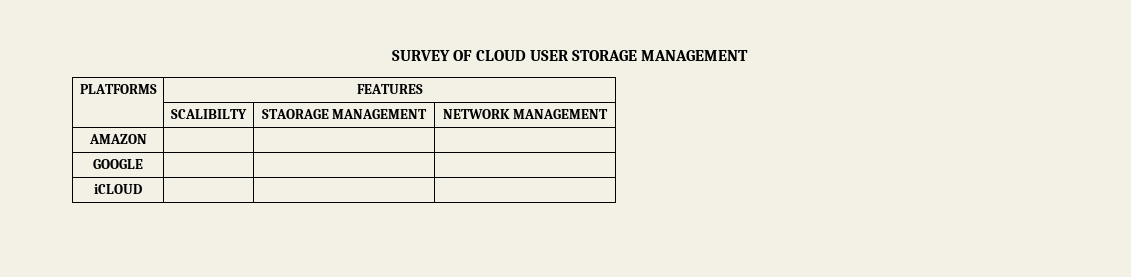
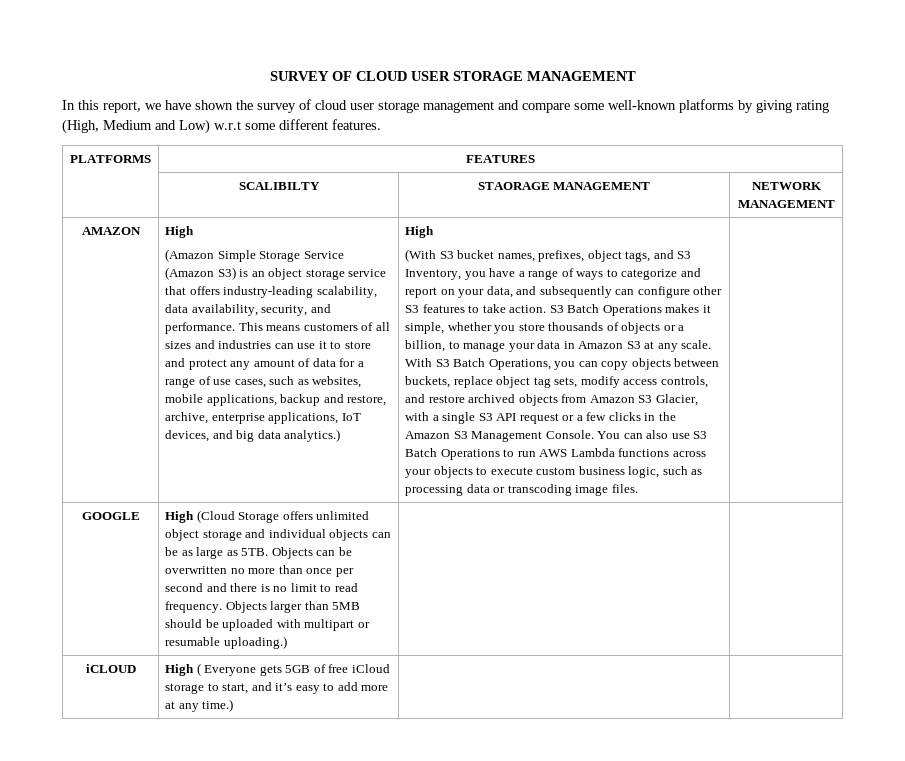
(749, 55) none -> [62,99,829,113] [62,119,381,134] // In this report, we have shown the survey of cloud user storage management and compare some well-known platforms by giving rating (High, Medium and Low) w.r.t some different features.
[93,159,143,169] [94,184,142,194] | | // GOOGLE | | | // iCLOUD | -> [165,226,195,238] [165,249,344,262] [165,267,387,280] [165,286,377,298] [165,304,331,316] [165,322,390,334] [165,340,371,349] [165,358,364,370] [165,376,362,388] [165,394,387,406] [165,412,361,424] [165,429,341,442] [405,226,435,238] [405,249,692,262] [405,268,701,280] [405,286,723,298] [405,304,711,316] [405,322,685,334] [405,340,712,352] [405,358,720,370] [405,376,708,388] [405,394,698,406] [405,412,676,424] [405,430,708,442] [405,448,706,460] [405,466,703,478] [405,484,638,496] [81,512,140,520] [165,510,370,523] [165,529,391,541] [165,547,352,559] [165,565,354,577] [165,583,358,592] [165,601,361,613] [165,619,370,631] [165,636,287,649] [85,664,136,673] [165,663,390,676] [165,682,389,694] [165,699,234,712] High // (Amazon Simple Storage Service (Amazon S3) is an object storage service that offers industry-leading scalability, data availability, security, and performance. This means customers of all sizes and industries can use it to store and protect any amount of data for a range of use cases, such as websites, mobile applications, backup and restore, archive, enterprise applications, IoT devices, and big data analytics.) | High // (With S3 bucket names, prefixes, object tags, and S3 Inventory, you have a range of ways to categorize and report on your data, and subsequently can configure other S3 features to take action. S3 Batch Operations makes it simple, whether you store thousands of objects or a billion, to manage your data in Amazon S3 at any scale. With S3 Batch Operations, you can copy objects between buckets, replace object tag sets, modify access controls, and restore archived objects from Amazon S3 Glacier, with a single S3 API request or a few clicks in the Amazon S3 Management Console. You can also use S3 Batch Operations to run AWS Lambda functions across your objects to execute custom business logic, such as processing data or transcoding image files. | // GOOGLE | High (Cloud Storage offers unlimited object storage and individual objects can be as large as 5TB. Objects can be overwritten no more than once per second and there is no limit to read frequency. Objects larger than 5MB should be uploaded with multipart or resumable uploading.) | | // iCLOUD | High ( Everyone gets 5GB of free iCloud storage to start, and it’s easy to add more at any time.)

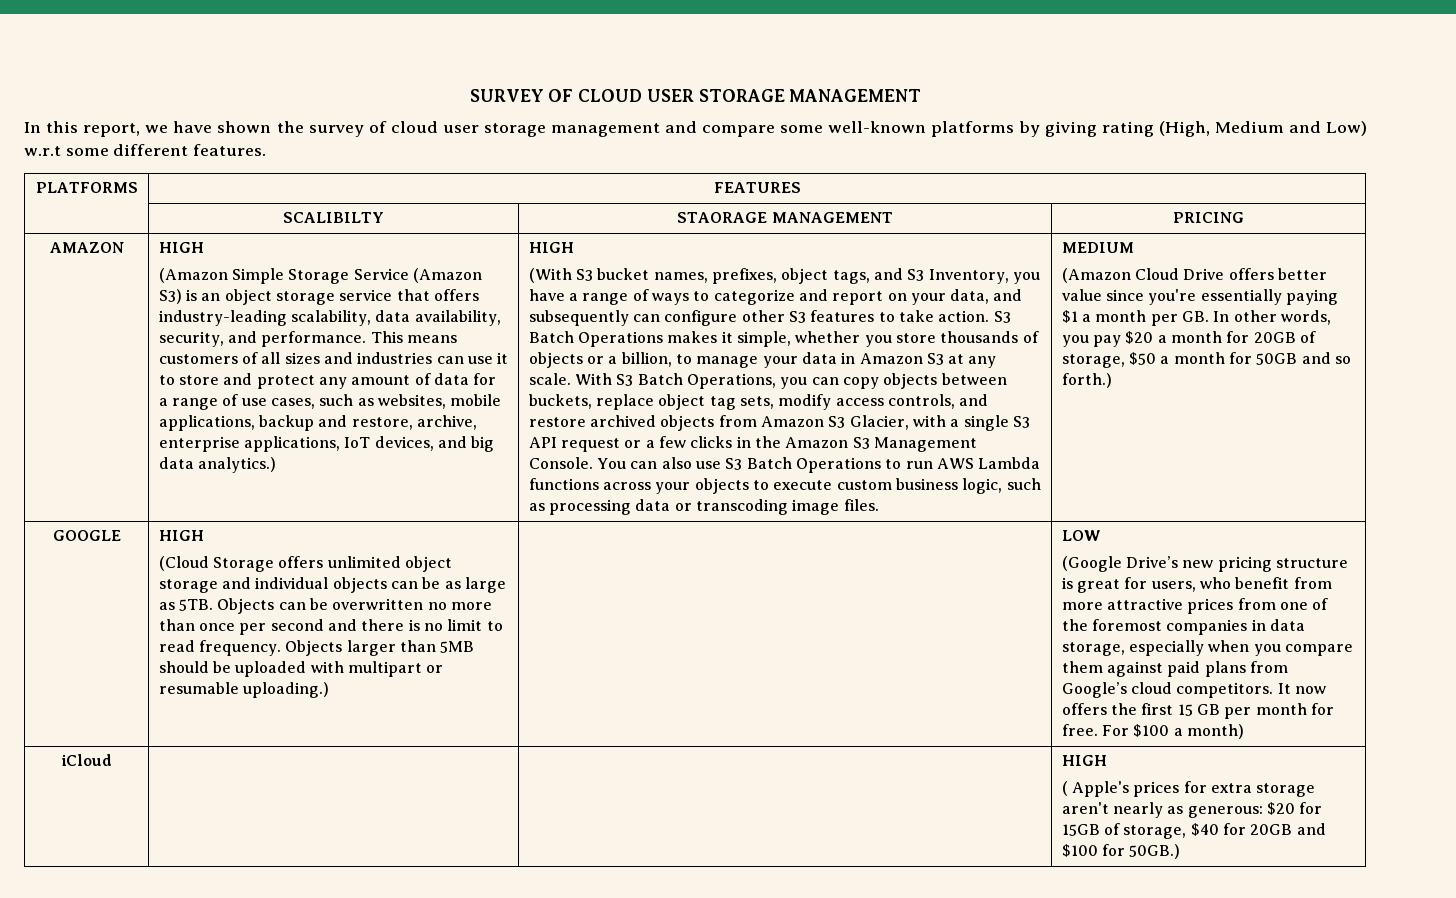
[751,182,822,190] [737,200,835,208] NETWORK MANAGEMENT -> [1173,212,1244,223] PRICING
[165,226,195,238] High -> [158,242,204,253] HIGH
[405,226,435,238] High -> [528,242,574,253] HIGH
(638, 488) none -> [1061,242,1134,253] [1061,268,1327,283] [1061,289,1338,305] [1061,310,1331,326] [1061,331,1316,347] [1061,352,1351,368] [1061,373,1112,388] MEDIUM // (Amazon Cloud Drive offers better value since you're essentially paying $1 a month per GB. In other words, you pay $20 a month for 20GB of storage, $50 a month for 50GB and so forth.)
[165,511,195,523] High -> [158,530,204,541] HIGH //
[85,664,136,673] [165,663,390,676] [165,682,389,694] [165,699,234,712] // iCLOUD | High ( Everyone gets 5GB of free iCloud storage to start, and it’s easy to add more at any time.) | | -> [1061,530,1101,541] [1061,556,1348,572] [1061,577,1332,593] [1061,598,1329,614] [1061,619,1305,635] [1061,640,1353,656] [1061,661,1288,677] [1061,682,1326,698] [1061,703,1334,719] [1061,724,1244,739] [60,754,112,766] [1061,755,1107,766] [1061,781,1316,797] [1061,802,1323,818] [1061,823,1326,839] [1061,844,1181,859] LOW // (Google Drive’s new pricing structure is great for users, who benefit from more attractive prices from one of the foremost companies in data storage, especially when you compare them against paid plans from Google’s cloud competitors. It now offers the first 15 GB per month for free. For $100 a month) // iCloud | | | HIGH // ( Apple's prices for extra storage aren't nearly as generous: $20 for 15GB of storage, $40 for 20GB and $100 for 50GB.)

